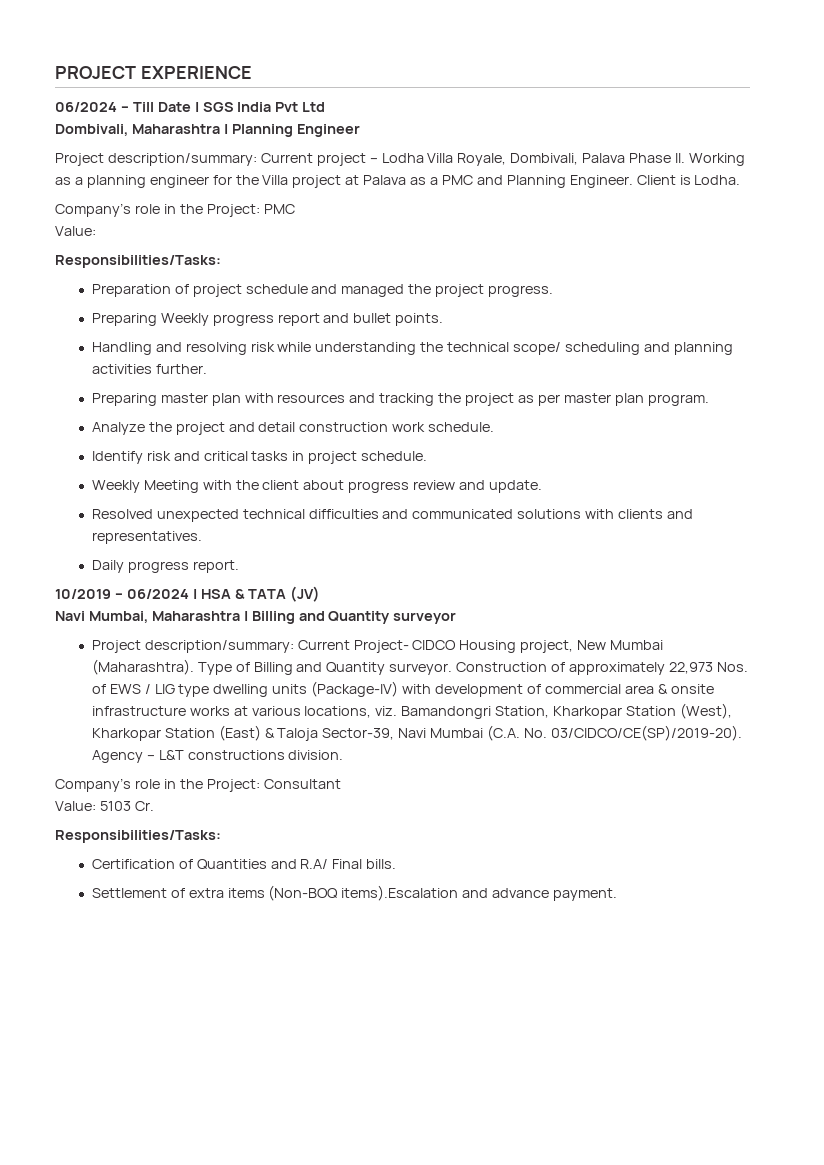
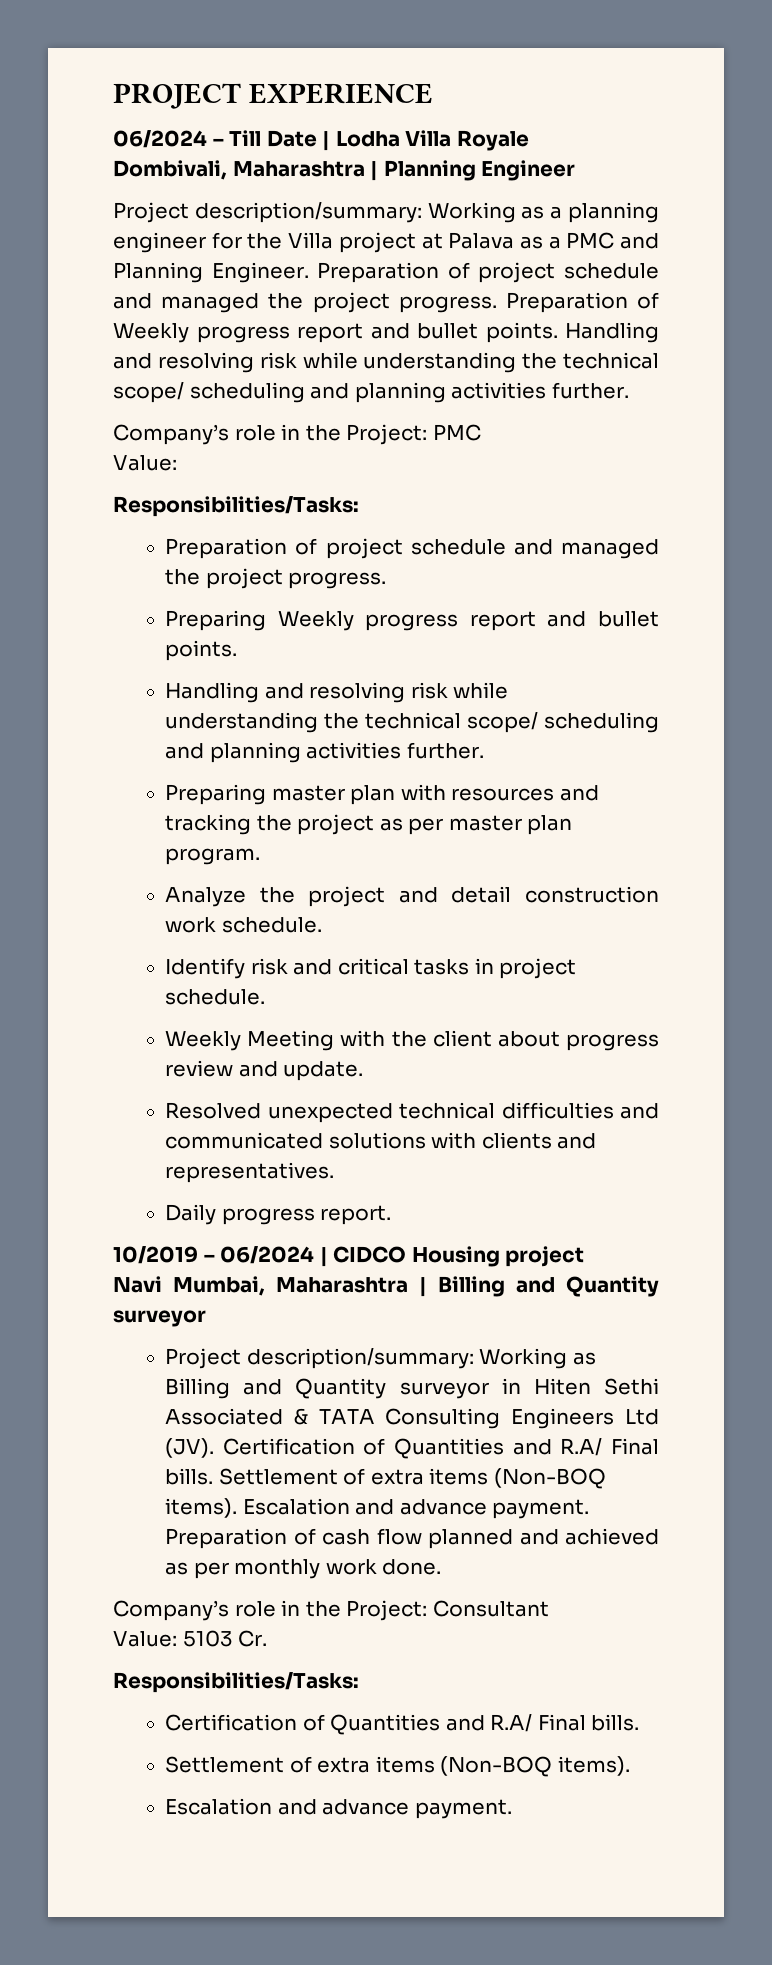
[202,102,326,112] SGS India Pvt Ltd -> [335,130,529,151] Lodha Villa Royale
[260,153,686,166] Current project – Lodha Villa Royale, Dombivali, Palava Phase II. -> (422, 212) none
[636,175,741,185] Client is Lodha. -> [317,262,660,283] [113,292,659,313] [113,322,659,343] [113,352,659,373] [113,382,629,403] Preparation of project schedule and managed the project progress. Preparation of Weekly progress report and bullet points. Handling and resolving risk while understanding the technical scope/ scheduling and planning activities further.
[200,586,321,602] HSA & TATA (JV) -> [333,1246,585,1267] CIDCO Housing project
[297,640,664,653] [91,659,748,675] [91,681,714,697] [91,703,732,719] [91,725,742,741] [91,750,344,763] Current Project- CIDCO Housing project, New Mumbai (Maharashtra). Type of Billing and Quantity surveyor. Construction of approximately 22,973 Nos. of EWS / LIG type dwelling units (Package-IV) with development of commercial area & onsite infrastructure works at various locations, viz. Bamandongri Station, Kharkopar Station (West), Kharkopar Station (East) & Taloja Sector-39, Navi Mumbai (C.A. No. 03/CIDCO/CE(SP)/2019-20). Agency – L&T constructions division. -> [479,1348,596,1369] [165,1378,659,1399] [165,1408,659,1429] [165,1438,659,1459] [165,1468,606,1489] [165,1498,590,1519] [165,1528,659,1549] [165,1559,442,1579] Working as Billing and Quantity surveyor in Hiten Sethi Associated & TATA Consulting Engineers Ltd (JV). Certification of Quantities and R.A/ Final bills. Settlement of extra items (Non-BOQ items). Escalation and advance payment. Preparation of cash flow planned and achieved as per monthly work done.
[341,885,459,901] items).Escalation -> [557,1756,630,1776] [165,1798,273,1815] items). // Escalation

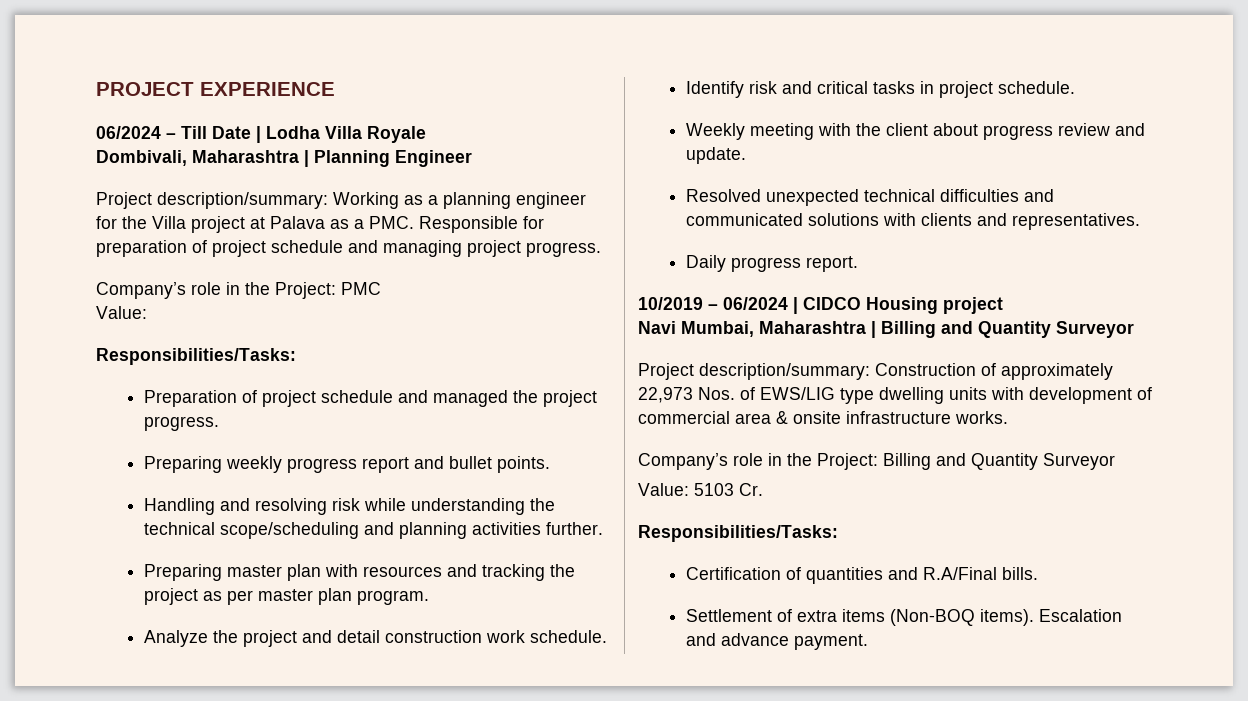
[566,232,659,249] [113,262,660,283] [113,292,659,313] [113,322,659,343] [113,352,659,373] [113,382,629,403] PMC and Planning Engineer. Preparation of project schedule and managed the project progress. Preparation of Weekly progress report and bullet points. Handling and resolving risk while understanding the technical scope/ scheduling and planning activities further. -> [369,216,544,233] [96,240,601,257] PMC. Responsible for preparation of project schedule and managing project progress.
[277,611,354,631] Weekly -> [226,456,283,473] weekly
[467,712,659,733] scope/ scheduling -> [220,522,360,539] scope/scheduling
[247,1030,335,1051] Meeting -> [750,123,815,140] meeting
[113,1310,206,1327] [165,1348,596,1369] [165,1378,659,1399] [165,1408,659,1429] [165,1438,659,1459] [165,1468,214,1485] surveyor // Project description/summary: Working as Billing and Quantity surveyor in Hiten Sethi Associated & TATA Consulting Engineers Ltd (JV). Certification of Quantities and R.A/ Final bills. -> [1056,321,1134,338] [638,363,1113,380] [638,387,1152,404] [638,411,1008,424] [638,453,1115,470] [638,483,763,496] [638,525,838,542] [686,567,1039,584] Surveyor // Project description/summary: Construction of approximately 22,973 Nos. of EWS/LIG type dwelling units with development of commercial area & onsite infrastructure works. // Company’s role in the Project: Billing and Quantity Surveyor // Value: 5103 Cr. // Responsibilities/Tasks: // Certification of quantities and R.A/Final bills. //
[165,1528,659,1549] [165,1559,442,1579] [113,1600,549,1621] [113,1630,268,1647] [113,1672,359,1693] [165,1714,640,1735] [165,1756,630,1777] [165,1798,512,1819] Preparation of cash flow planned and achieved as per monthly work done. // Company’s role in the Project: Consultant // Value: 5103 Cr. // Responsibilities/Tasks: // Certification of Quantities and R.A/ Final bills. // Settlement of extra items (Non-BOQ items). // Escalation and advance payment. -> (869, 642) none

